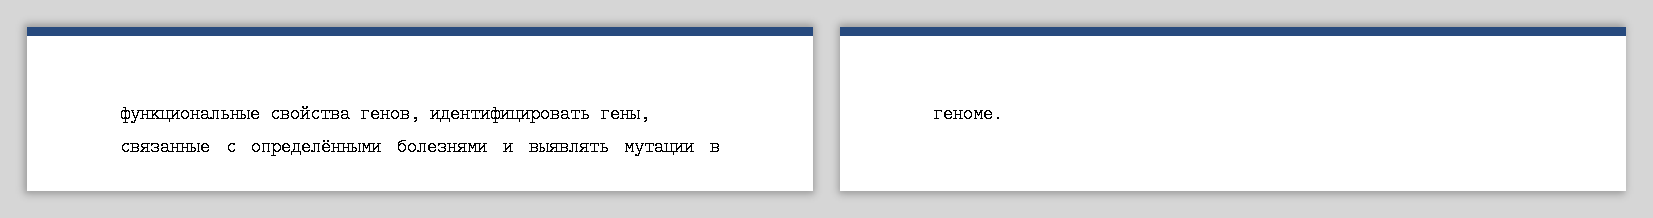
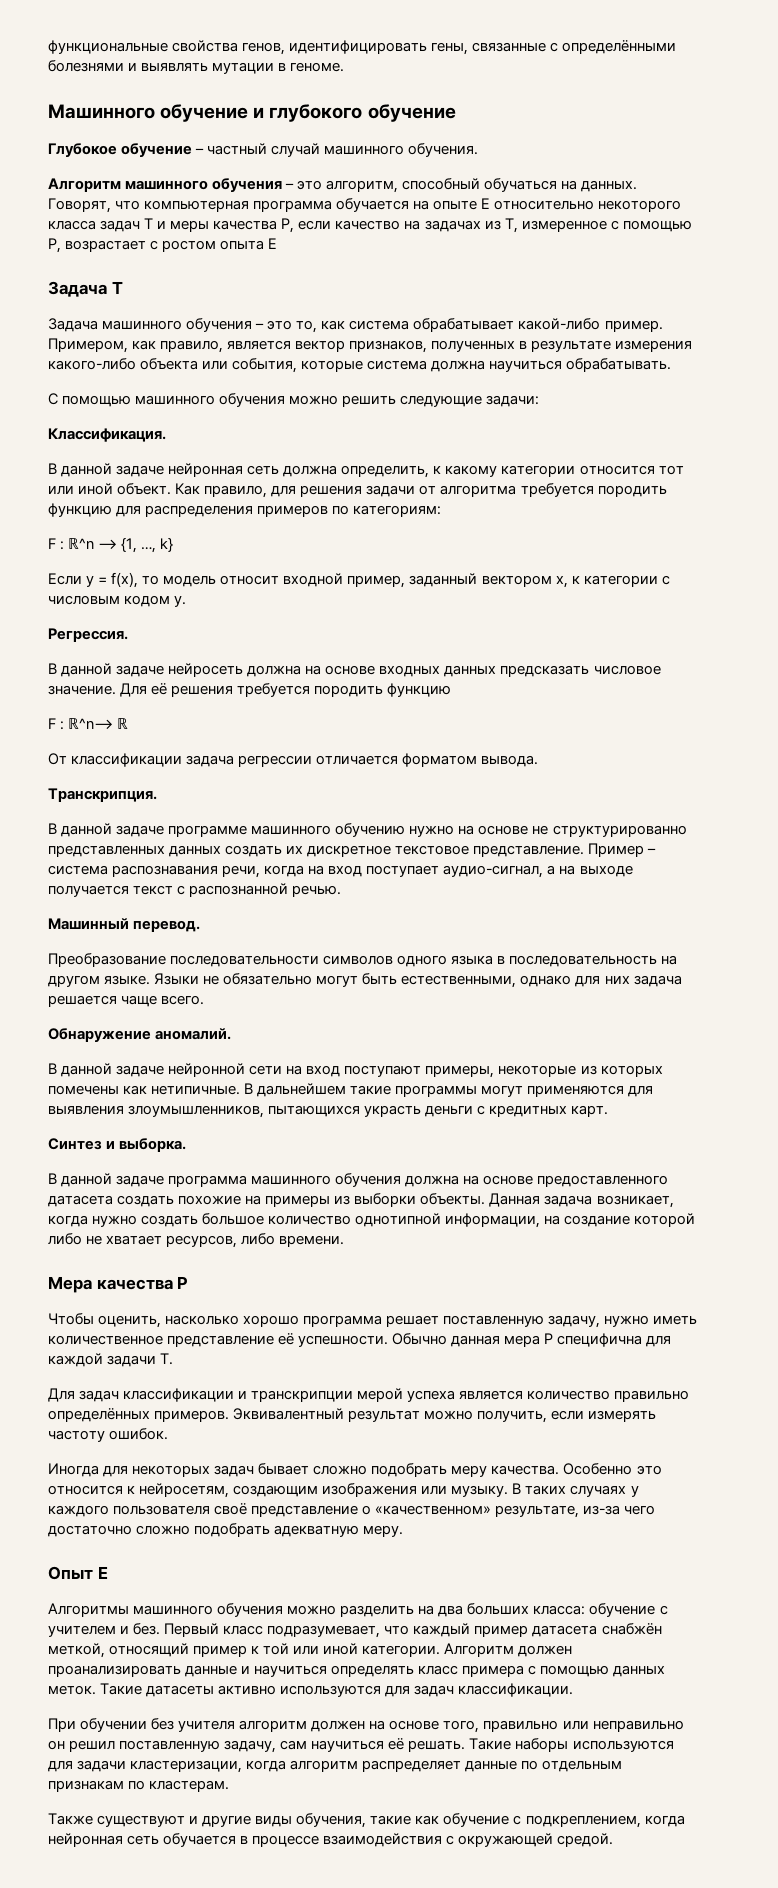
(1003, 114) none -> [48,104,456,122] [48,143,479,157] [48,178,638,193] [48,198,682,213] [48,218,692,233] [48,238,278,253] [48,281,123,297] [48,318,663,333] [48,338,693,353] [48,358,672,373] [48,393,540,407] [48,428,166,442] [48,463,684,478] [48,483,667,498] [48,503,442,517] [48,537,174,553] [48,572,670,588] [48,595,187,607] [48,628,128,642] [48,663,661,677] [48,683,452,697] [48,718,129,730] [48,753,539,767] [48,788,157,802] [48,823,687,837] [48,843,657,857] [48,865,633,878] [48,883,342,897] [48,918,201,932] [48,953,678,967] [48,973,682,988] [48,995,205,1007] [48,1028,232,1042] [48,1063,663,1078] [48,1083,654,1097] [48,1105,609,1118] [48,1138,187,1152] [48,1173,669,1187] [48,1193,674,1208] [48,1213,696,1228] [48,1233,345,1248] [48,1276,189,1293] [48,1313,698,1328] [48,1333,672,1347] [48,1353,174,1367] [48,1388,690,1402] [48,1408,657,1423] [48,1428,169,1442] [48,1463,662,1477] [48,1483,639,1498] [48,1503,656,1518] [48,1523,404,1537] [48,1566,108,1580] [48,1603,668,1617] [48,1623,662,1638] [48,1643,573,1658] [48,1665,666,1677] [48,1683,574,1697] [48,1718,684,1733] [48,1738,674,1753] [48,1760,623,1773] [48,1780,230,1792] [48,1813,685,1828] [48,1833,614,1847] // Машинного обучение и глубокого обучение // Глубокое обучение – частный случай машинного обучения. // Алгоритм машинного обучения – это алгоритм, способный обучаться на данных. Говорят, что компьютерная программа обучается на опыте E относительно некоторого класса задач T и меры качества P, если качество на задачах из T, измеренное с помощью P, возрастает с ростом опыта E // Задача T // Задача машинного обучения – это то, как система обрабатывает какой-либо пример. Примером, как правило, является вектор признаков, полученных в результате измерения какого-либо объекта или события, которые система должна научиться обрабатывать. // С помощью машинного обучения можно решить следующие задачи: // Классификация. // В данной задаче нейронная сеть должна определить, к какому категории относится тот или иной объект. Как правило, для решения задачи от алгоритма требуется породить функцию для распределения примеров по категориям: // F : ℝ^n ⟶ {1, …, k} // Если y = f(x), то модель относит входной пример, заданный вектором x, к категории с числовым кодом y. // Регрессия. // В данной задаче нейросеть должна на основе входных данных предсказать числовое значение. Для её решения требуется породить функцию // F : ℝ^n⟶ ℝ // От классификации задача регрессии отличается форматом вывода. // Транскрипция. // В данной задаче программе машинного обучению нужно на основе не структурированно представленных данных создать их дискретное текстовое представление. Пример – система распознавания речи, когда на вход поступает аудио-сигнал, а на выходе получается текст с распознанной речью. // Машинный перевод. // Преобразование последовательности символов одного языка в последовательность на другом языке. Языки не обязательно могут быть естественными, однако для них задача решается чаще всего. // Обнаружение аномалий. // В данной задаче нейронной сети на вход поступают примеры, некоторые из которых помечены как нетипичные. В дальнейшем такие программы могут применяются для выявления злоумышленников, пытающихся украсть деньги с кредитных карт. // Синтез и выборка. // В данной задаче программа машинного обучения должна на основе предоставленного датасета создать похожие на примеры из выборки объекты. Данная задача возникает, когда нужно создать большое количество однотипной информации, на создание которой либо не хватает ресурсов, либо времени. // Мера качества P // Чтобы оценить, насколько хорошо программа решает поставленную задачу, нужно иметь количественное представление её успешности. Обычно данная мера P специфична для каждой задачи T. // Для задач классификации и транскрипции мерой успеха является количество правильно определённых примеров. Эквивалентный результат можно получить, если измерять частоту ошибок. // Иногда для некоторых задач бывает сложно подобрать меру качества. Особенно это относится к нейросетям, создающим изображения или музыку. В таких случаях у каждого пользователя своё представление о «качественном» результате, из-за чего достаточно сложно подобрать адекватную меру. // Опыт E // Алгоритмы машинного обучения можно разделить на два больших класса: обучение с учителем и без. Первый класс подразумевает, что каждый пример датасета снабжён меткой, относящий пример к той или иной категории. Алгоритм должен проанализировать данные и научиться определять класс примера с помощью данных меток. Такие датасеты активно используются для задач классификации. // При обучении без учителя алгоритм должен на основе того, правильно или неправильно он решил поставленную задачу, сам научиться её решать. Такие наборы используются для задачи кластеризации, когда алгоритм распределяет данные по отдельным признакам по кластерам. // Также существуют и другие виды обучения, такие как обучение с подкреплением, когда нейронная сеть обучается в процессе взаимодействия с окружающей средой.

